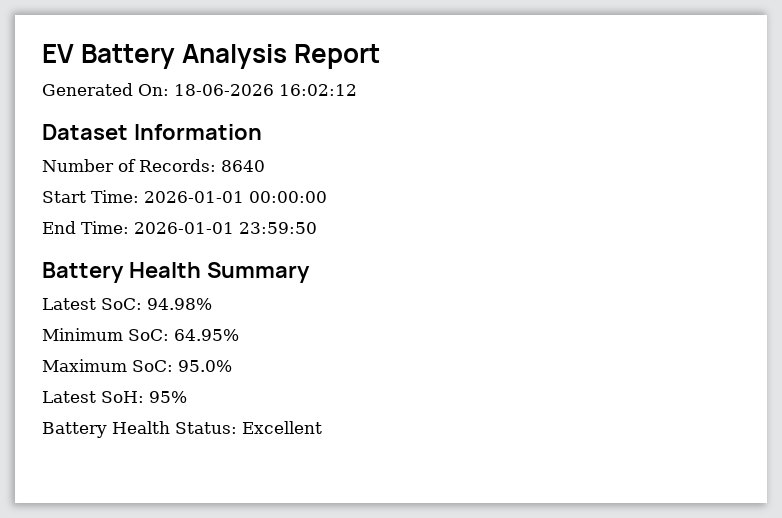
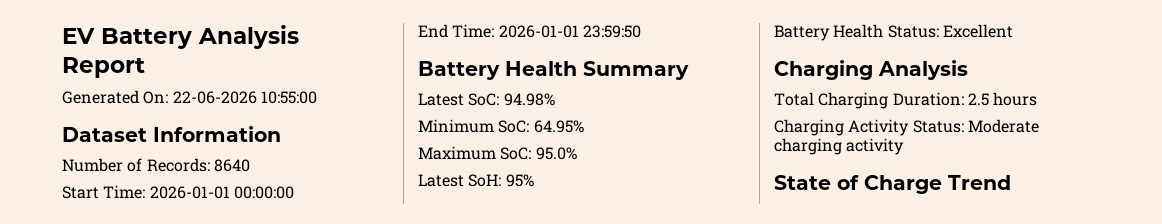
[174,84,357,96] 18-06-2026 16:02:12 -> [172,91,317,104] 22-06-2026 10:55:00
(322, 427) none -> [774,60,968,80] [774,92,1038,109] [774,119,1039,136] [774,138,905,155] [774,175,1011,194] // Charging Analysis // Total Charging Duration: 2.5 hours // Charging Activity Status: Moderate charging activity // State of Charge Trend

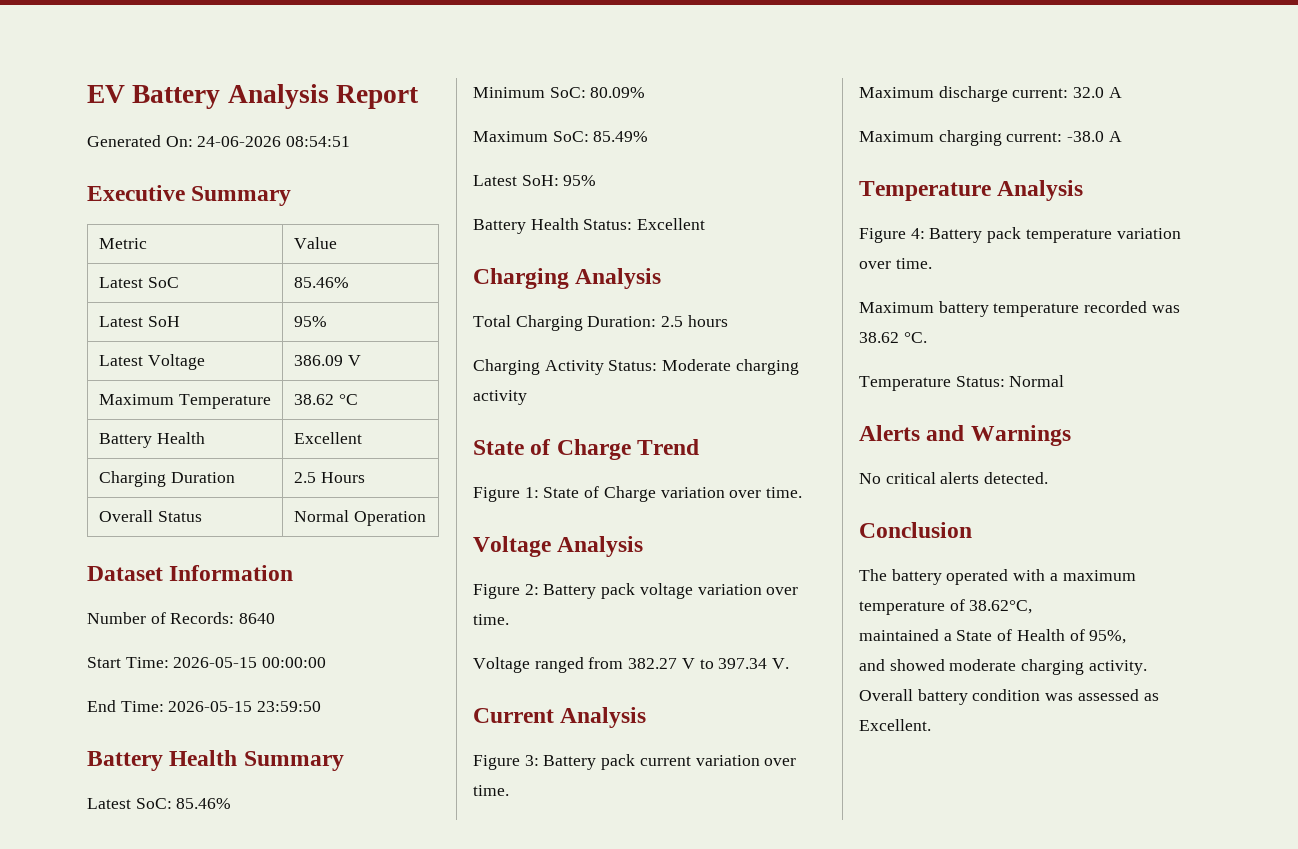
[172,91,317,104] 22-06-2026 10:55:00 -> [197,136,351,147] [87,185,292,206] [99,238,148,249] [294,237,338,249] [99,277,179,288] [294,277,350,288] [99,316,180,327] [294,316,328,327] [99,354,205,370] [294,355,361,366] [99,394,271,409] [294,394,358,405] [99,432,205,448] [294,432,363,444] [99,471,235,487] [294,472,365,483] [99,510,202,522] [294,510,426,526] 24-06-2026 08:54:51 // Executive Summary // Metric | Value // Latest SoC | 85.46% // Latest SoH | 95% // Latest Voltage | 386.09 V // Maximum Temperature | 38.62 °C // Battery Health | Excellent // Charging Duration | 2.5 Hours // Overall Status | Normal Operation
[149,186,230,199] 2026-01-01 -> [173,657,258,668] 2026-05-15
[498,25,579,38] 2026-01-01 -> [168,701,253,712] 2026-05-15
[503,93,555,106] 94.98% -> [176,798,232,809] 85.46%
[533,120,584,133] 64.95% -> [590,87,646,98] 80.09%
[535,147,577,160] 95.0% -> [593,131,649,142] 85.49%
(1011, 182) none -> [473,486,803,502] [473,536,644,557] [473,583,799,599] [473,614,509,625] [473,657,790,673] [473,707,647,728] [473,754,797,770] [473,785,509,796] [859,86,1122,102] [859,130,1122,146] [859,180,1084,201] [859,227,1181,243] [859,258,932,269] [859,301,1180,317] [859,332,927,343] [859,375,1065,391] [859,425,1071,446] [859,472,1049,484] [859,522,972,538] [859,569,1136,585] [859,599,1033,615] [859,629,1127,644] [859,659,1147,675] [859,689,1159,705] [859,719,931,731] // Figure 1: State of Charge variation over time. // Voltage Analysis // Figure 2: Battery pack voltage variation over time. // Voltage ranged from 382.27 V to 397.34 V. // Current Analysis // Figure 3: Battery pack current variation over time. // Maximum discharge current: 32.0 A // Maximum charging current: -38.0 A // Temperature Analysis // Figure 4: Battery pack temperature variation over time. // Maximum battery temperature recorded was 38.62 °C. // Temperature Status: Normal // Alerts and Warnings // No critical alerts detected. // Conclusion // The battery operated with a maximum temperature of 38.62°C, // maintained a State of Health of 95%, // and showed moderate charging activity. // Overall battery condition was assessed as Excellent.

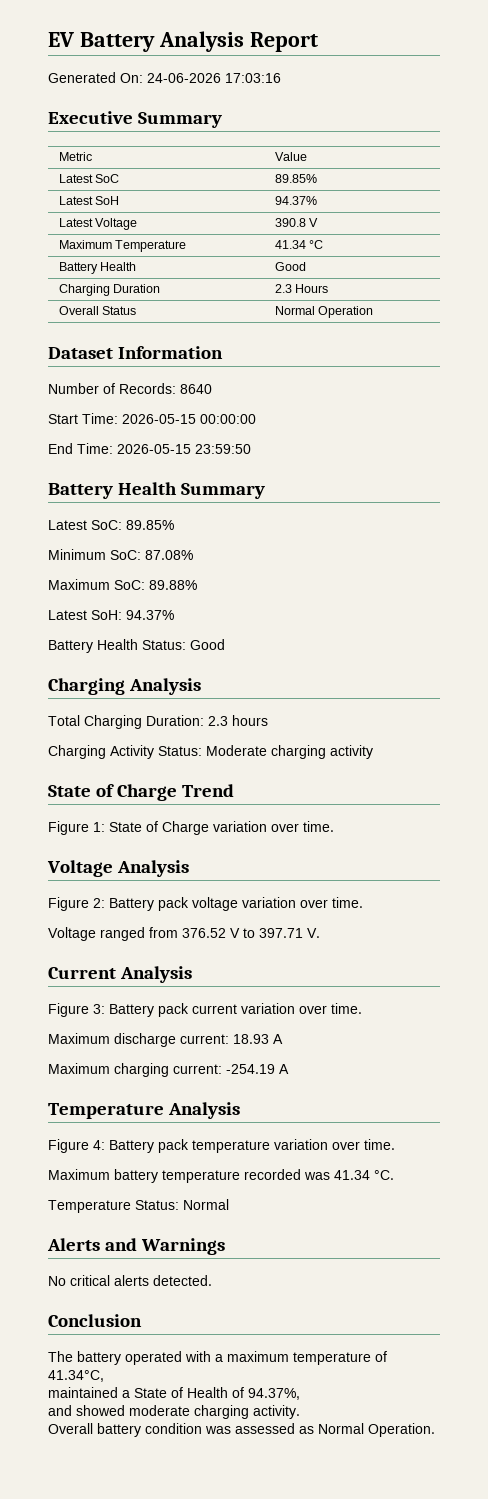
[286,136,351,147] 08:54:51 -> [225,73,281,83] 17:03:16
[294,277,350,288] 85.46% -> [274,174,317,183] 89.85%
[294,316,328,327] 95% -> [274,196,317,205] 94.37%
[294,355,344,366] 386.09 -> [274,218,306,227] 390.8
[294,394,335,405] 38.62 -> [274,240,306,249] 41.34
[294,432,363,444] Excellent -> [274,262,306,271] Good
[294,472,317,483] 2.5 -> [274,284,292,293] 2.3
[176,798,232,809] 85.46% -> [126,520,174,530] 89.85%
[590,87,646,98] 80.09% -> [145,550,193,560] 87.08%
[593,131,649,142] 85.49% -> [149,580,197,590] 89.88%
[563,175,597,186] 95% -> [126,610,174,620] 94.37%
[637,218,706,230] Excellent -> [190,639,225,650] Good
[661,316,684,327] 2.5 -> [208,716,228,726] 2.3
[628,658,678,669] 382.27 -> [182,928,226,938] 376.52
[718,658,768,669] 397.34 -> [259,928,303,938] 397.71
[1073,87,1105,98] 32.0 -> [233,1034,269,1044] 18.93
[1067,131,1105,142] -38.0 -> [226,1064,275,1074] -254.19
[859,332,899,343] 38.62 -> [334,1170,370,1180] 41.34
[969,600,1033,614] 38.62°C, -> [48,1370,104,1382] 41.34°C,
[1089,630,1127,644] 95%, -> [248,1388,300,1400] 94.37%,
[859,719,931,731] Excellent. -> [318,1423,435,1437] Normal Operation.

